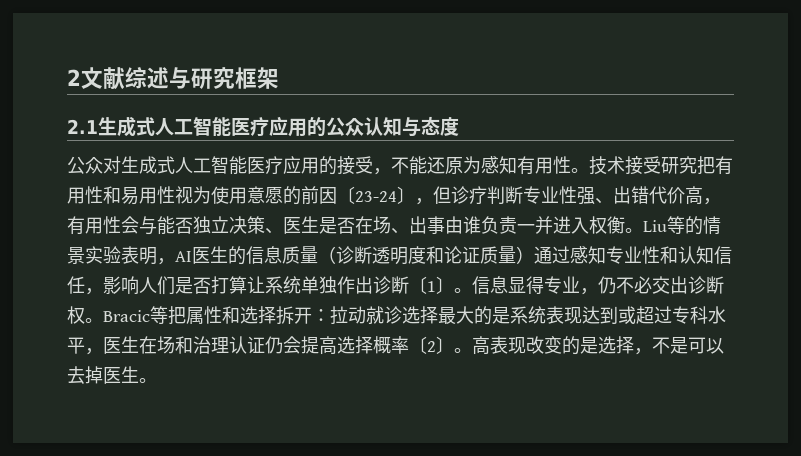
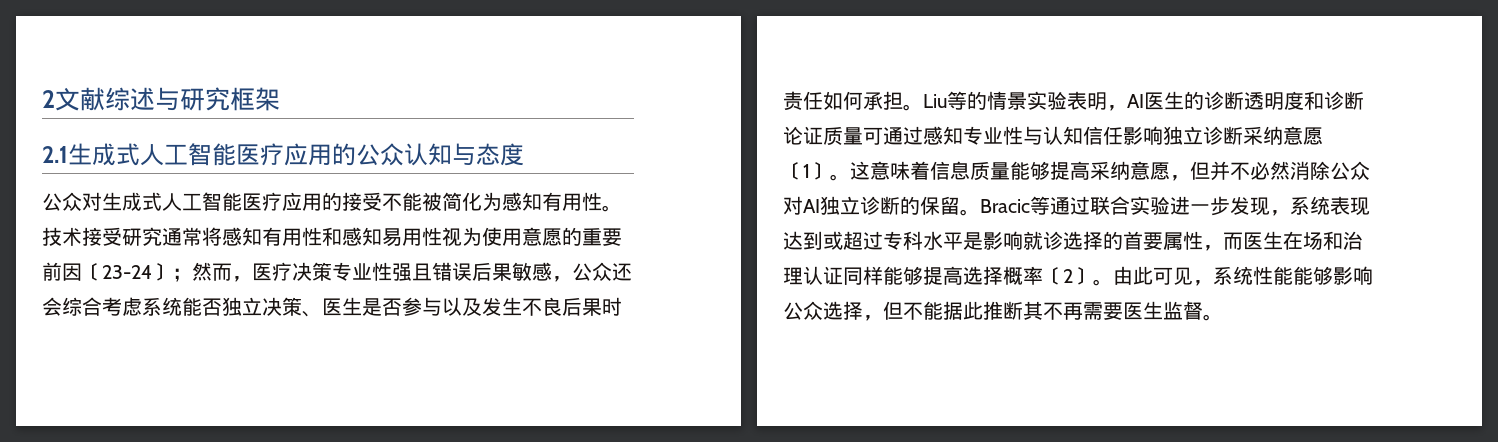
[373,156,463,175] ，不能还原 -> [382,192,482,211] 不能被简化
[697,156,715,175] 把 -> [162,227,262,246] 通常将感知
(121, 195) none -> [342,227,382,246] 感知
(301, 195) none -> [582,228,622,246] 重要
[415,186,721,205] [67,216,157,235] ，但诊疗判断专业性强、出错代价高，有用性会与 -> [172,262,632,282] [42,297,182,316] ；然而，医疗决策专业性强且错误后果敏感，公众还会综合考虑系统
[355,216,625,234] 在场、出事由谁负责一并进入权衡 -> [402,297,622,316] [783,91,903,111] 参与以及发生不良后果时责任如何承担
[246,246,336,264] 信息质量（ -> (1204, 100) none
(444, 255) none -> [1324,91,1364,110] 诊断
[516,246,534,264] ） -> [863,127,883,145] 可
[660,246,678,264] 和 -> [1023,126,1043,145] 与
[85,276,724,295] [67,306,510,325] ，影响人们是否打算让系统单独作出诊断〔1〕。信息显得专业，仍不必交出诊断权。Bracic等把属性和选择拆开：拉动就诊选择最大的是 -> [1123,126,1323,145] [783,161,1370,181] [783,196,1290,216] 影响独立诊断采纳意愿〔1〕。这意味着信息质量能够提高采纳意愿，但并不必然消除公众对AI独立诊断的保留。Bracic等通过联合实验进一步发现，
[85,348,103,355] ， -> [963,231,1243,251] 是影响就诊选择的首要属性，而
[265,336,301,354] 仍会 -> [843,266,923,285] 同样能够
[472,336,724,355] [67,366,139,384] 高表现改变的是选择，不是可以去掉医生 -> [1113,266,1373,286] [783,301,1203,321] 由此可见，系统性能能够影响公众选择，但不能据此推断其不再需要医生监督

